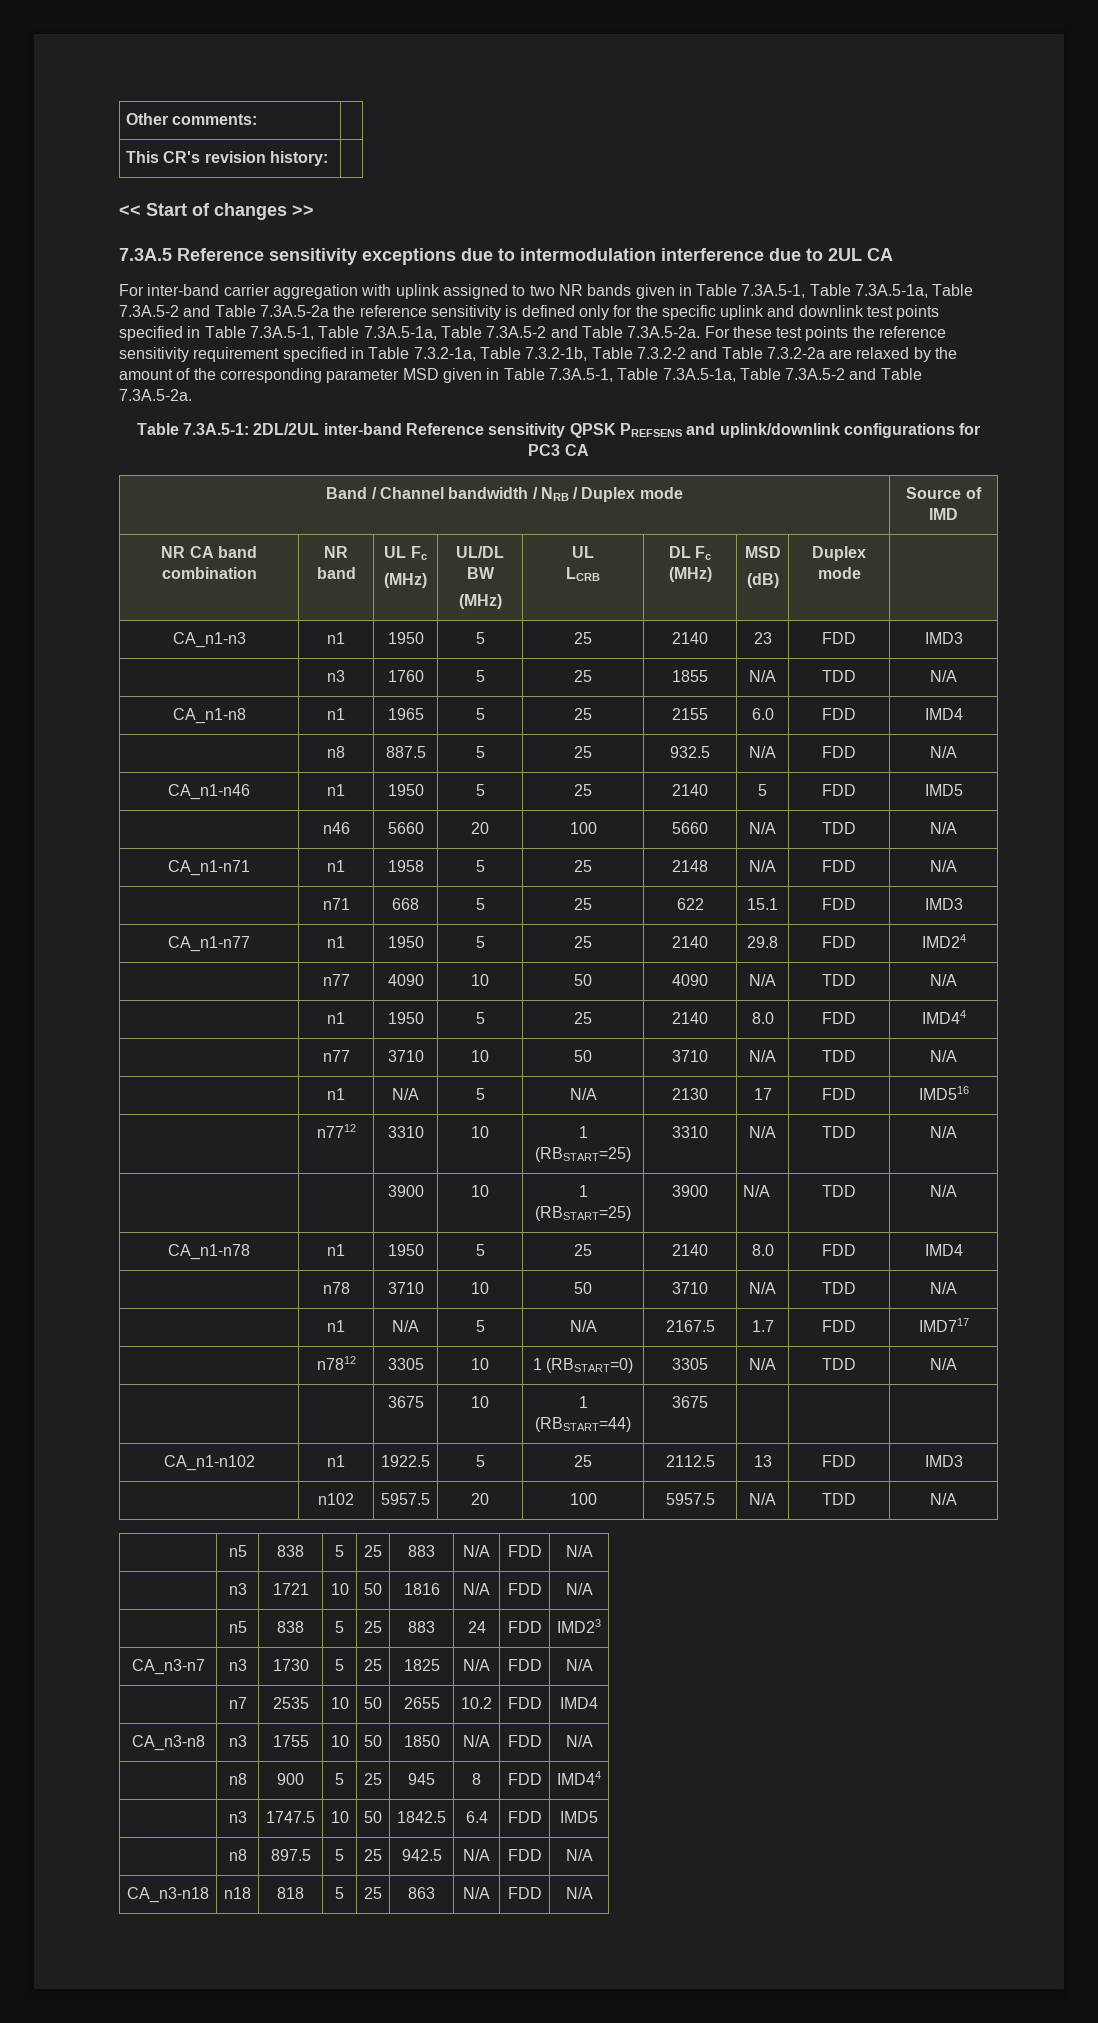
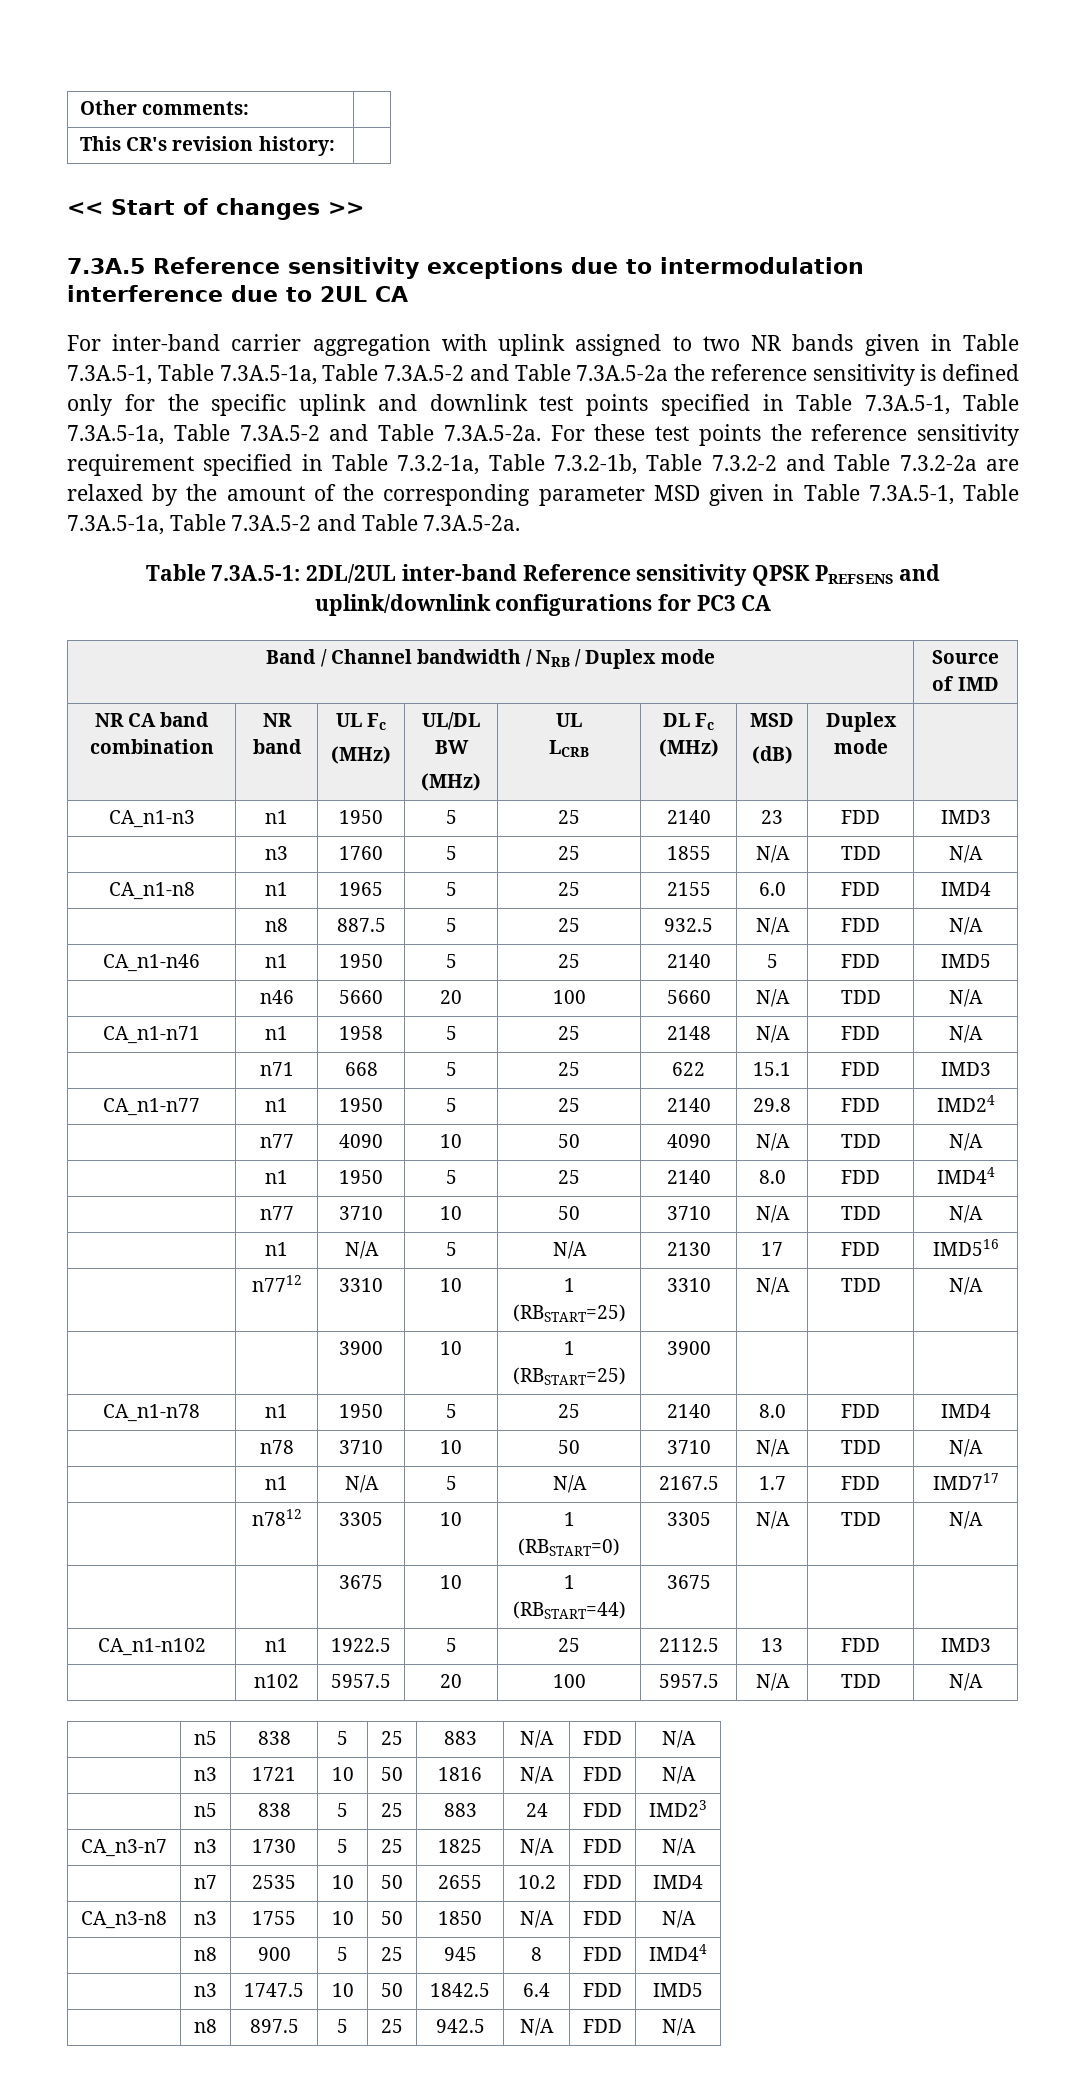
[743,1185,771,1197] [822,1185,856,1197] [930,1185,957,1197] N/A | TDD | N/A -> (711, 1348) | |
[127,1887,209,1903] [224,1887,251,1899] [277,1887,304,1899] [335,1887,344,1899] [364,1887,382,1899] [408,1887,435,1899] [463,1887,490,1899] [507,1887,542,1899] [565,1887,593,1899] // CA_n3-n18 | n18 | 818 | 5 | 25 | 863 | N/A | FDD | N/A -> (696, 2027) none

